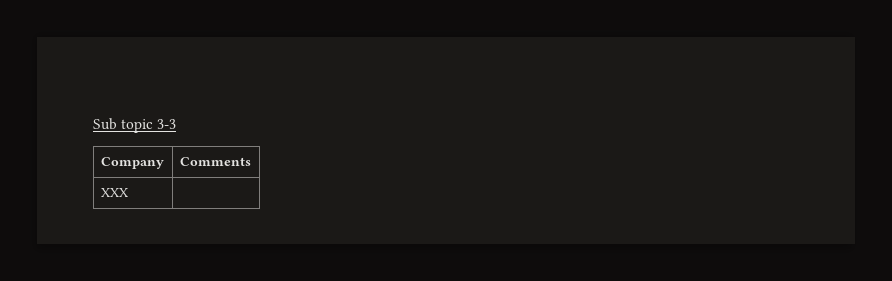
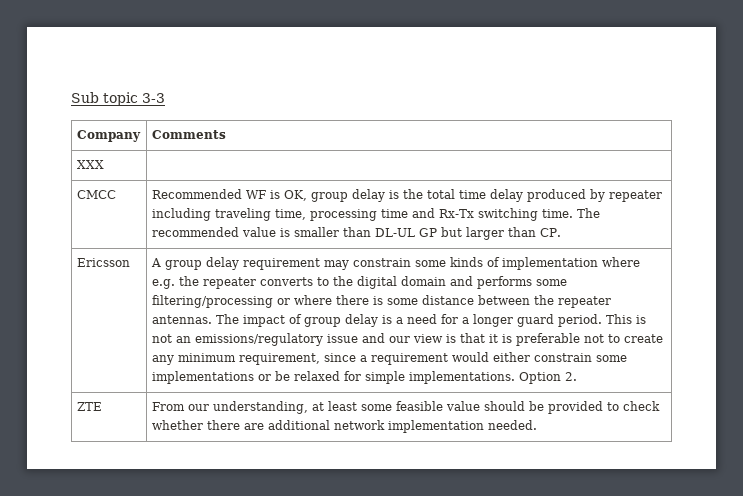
(129, 192) none -> [76,190,116,199] [151,189,662,202] [151,208,600,221] [151,227,561,240] [76,258,130,267] [150,257,640,270] [151,276,567,289] [151,295,611,308] [151,314,646,327] [151,333,663,346] [151,352,627,365] [151,371,577,384] [76,402,102,411] [151,401,660,414] [151,420,537,433] // CMCC | Recommended WF is OK, group delay is the total time delay produced by repeater including traveling time, processing time and Rx-Tx switching time. The recommended value is smaller than DL-UL GP but larger than CP. // Ericsson | A group delay requirement may constrain some kinds of implementation where e.g. the repeater converts to the digital domain and performs some filtering/processing or where there is some distance between the repeater antennas. The impact of group delay is a need for a longer guard period. This is not an emissions/regulatory issue and our view is that it is preferable not to create any minimum requirement, since a requirement would either constrain some implementations or be relaxed for simple implementations. Option 2. // ZTE | From our understanding, at least some feasible value should be provided to check whether there are additional network implementation needed.

